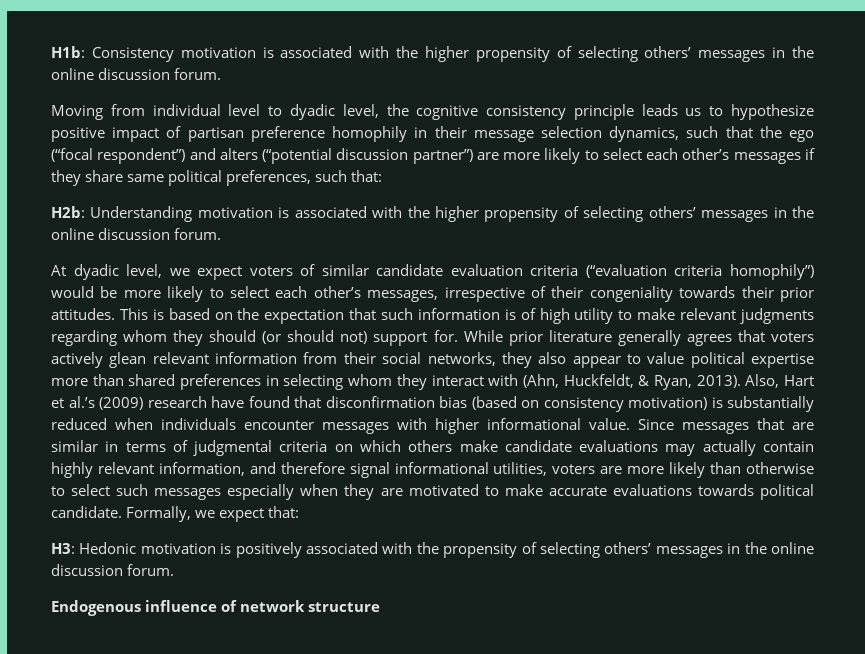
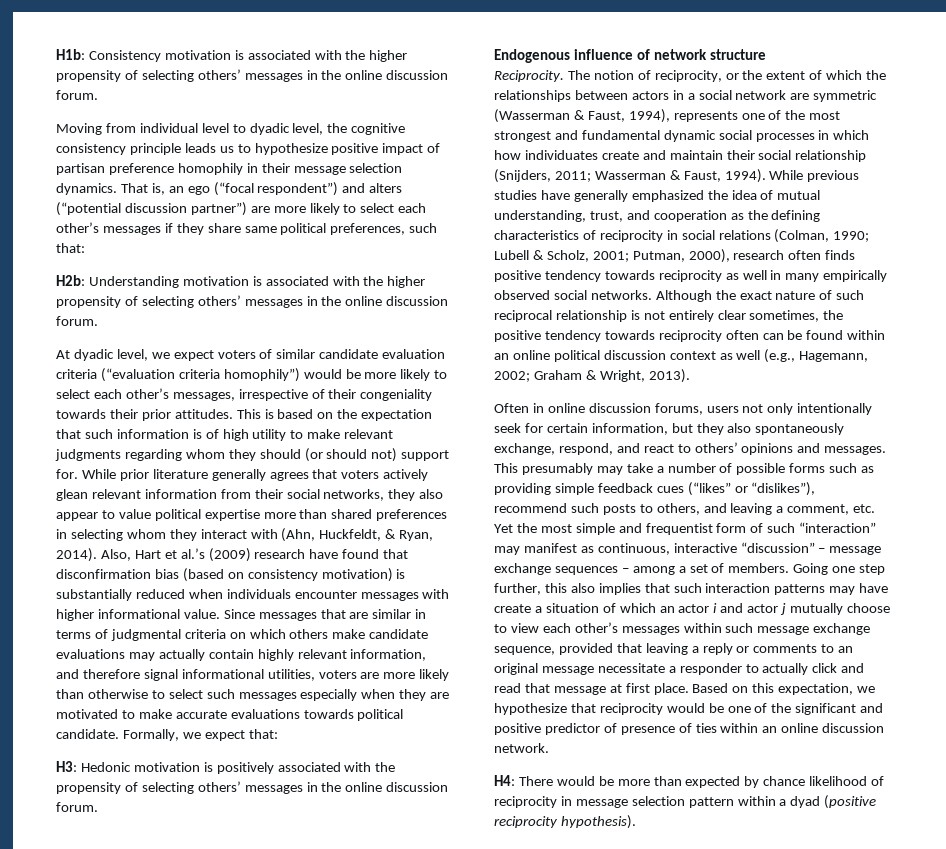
[609,126,782,142] dynamics, such that the -> [56,183,184,195] dynamics. That is, an
[696,375,741,388] 2013). -> [56,548,97,562] 2014).
(381, 607) none -> [494,70,887,82] [494,90,878,102] [494,109,841,123] [494,130,870,142] [494,150,867,162] [494,169,860,183] [494,190,821,202] [494,210,821,222] [494,229,870,243] [494,249,856,263] [494,270,888,282] [494,290,865,302] [494,310,844,322] [494,330,886,342] [494,349,869,363] [494,369,690,383] [494,403,873,415] [494,423,845,435] [494,442,887,455] [494,463,875,475] [494,482,816,496] [494,503,876,515] [494,522,877,535] [494,542,882,555] [494,563,886,575] [494,583,889,595] [494,603,890,615] [494,622,871,635] [494,643,854,655] [494,663,865,675] [494,683,876,695] [494,703,884,715] [494,723,885,735] [494,743,549,753] [494,775,885,788] [494,795,877,809] [494,815,636,829] // Reciprocity. The notion of reciprocity, or the extent of which the relationships between actors in a social network are symmetric (Wasserman & Faust, 1994), represents one of the most strongest and fundamental dynamic social processes in which how individuates create and maintain their social relationship (Snijders, 2011; Wasserman & Faust, 1994). While previous studies have generally emphasized the idea of mutual understanding, trust, and cooperation as the defining characteristics of reciprocity in social relations (Colman, 1990; Lubell & Scholz, 2001; Putman, 2000), research often finds positive tendency towards reciprocity as well in many empirically observed social networks. Although the exact nature of such reciprocal relationship is not entirely clear sometimes, the positive tendency towards reciprocity often can be found within an online political discussion context as well (e.g., Hagemann, 2002; Graham & Wright, 2013). // Often in online discussion forums, users not only intentionally seek for certain information, but they also spontaneously exchange, respond, and react to others’ opinions and messages. This presumably may take a number of possible forms such as providing simple feedback cues (“likes” or “dislikes”), recommend such posts to others, and leaving a comment, etc. Yet the most simple and frequentist form of such “interaction” may manifest as continuous, interactive “discussion” – message exchange sequences – among a set of members. Going one step further, this also implies that such interaction patterns may have create a situation of which an actor i and actor j mutually choose to view each other’s messages within such message exchange sequence, provided that leaving a reply or comments to an original message necessitate a responder to actually click and read that message at first place. Based on this expectation, we hypothesize that reciprocity would be one of the significant and positive predictor of presence of ties within an online discussion network. // H4: There would be more than expected by chance likelihood of reciprocity in message selection pattern within a dyad (positive reciprocity hypothesis).

